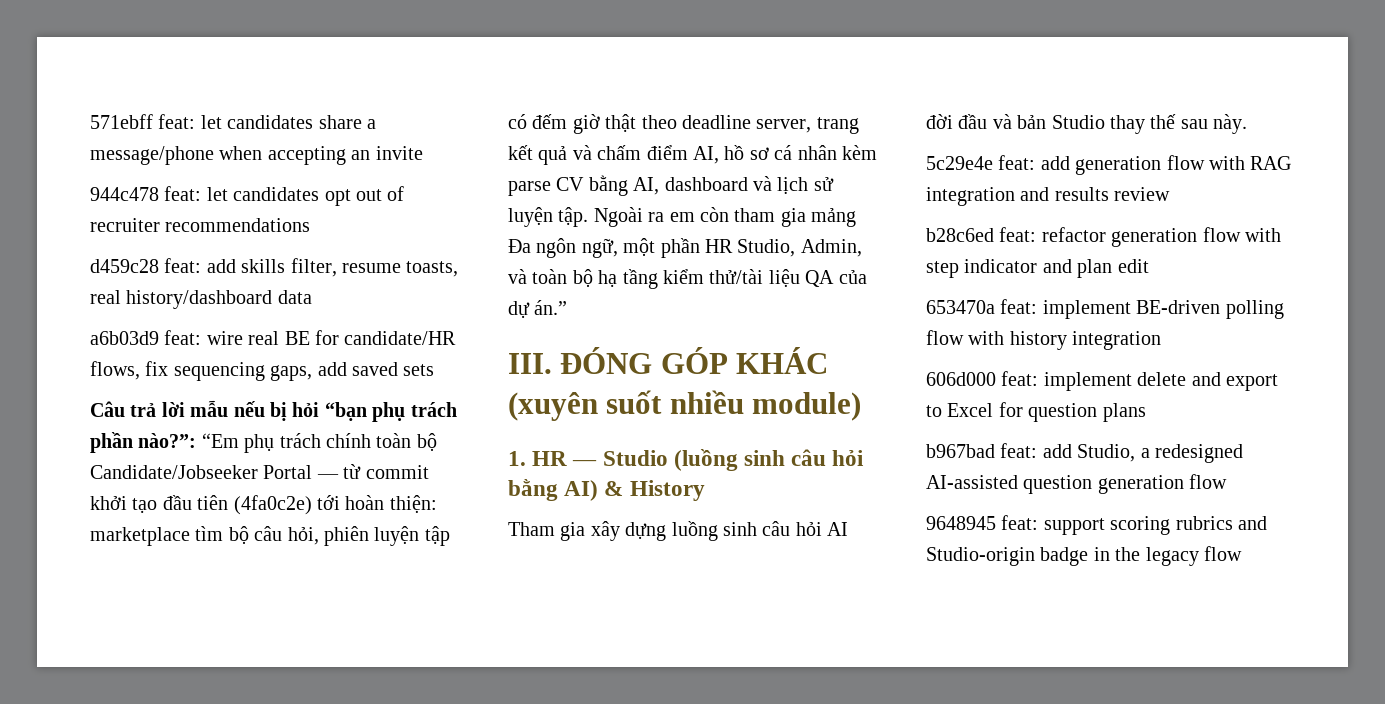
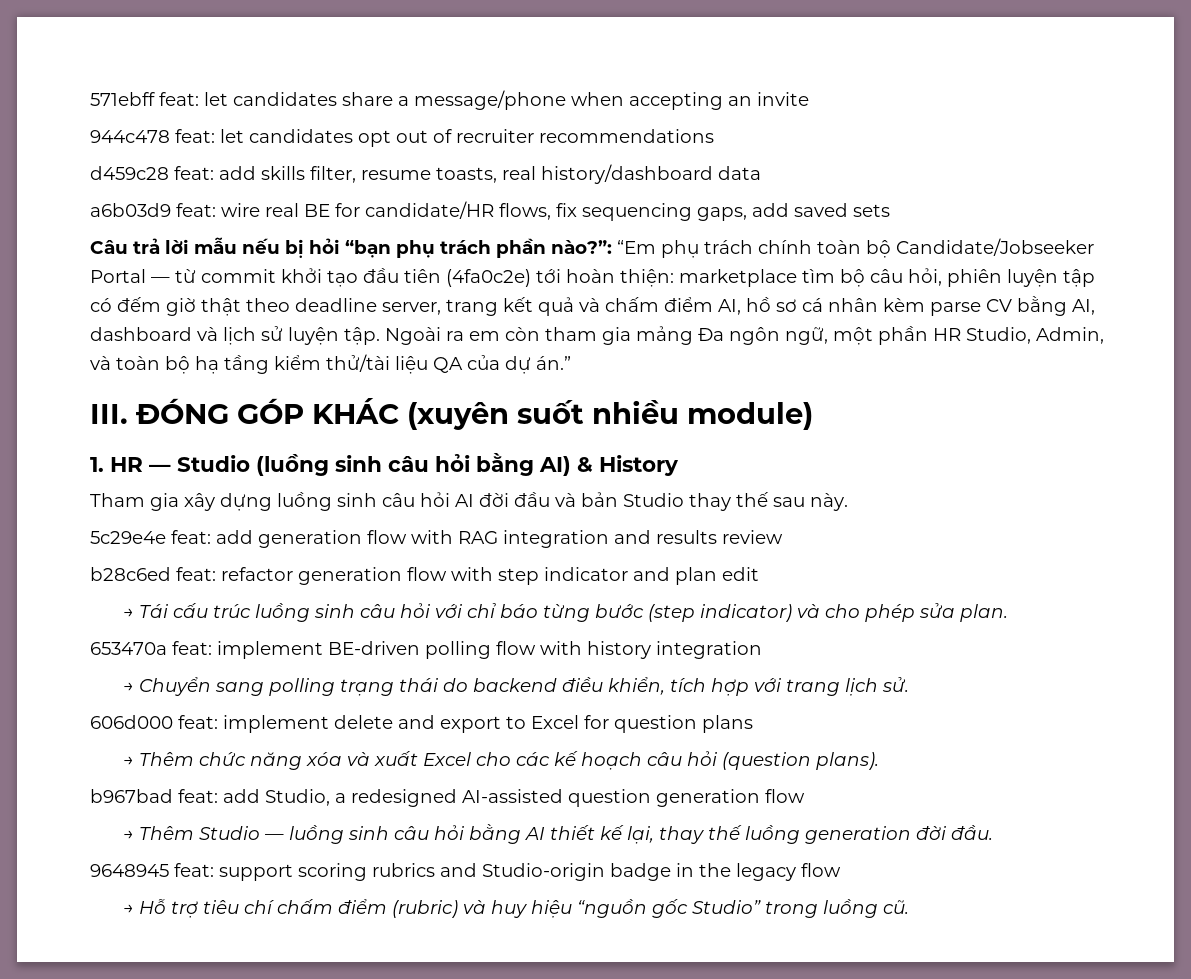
(1149, 266) none -> [123,603,1009,622] // → Tái cấu trúc luồng sinh câu hỏi với chỉ báo từng bước (step indicator) và cho phép sửa plan.
(1162, 340) none -> [123,677,910,696] // → Chuyển sang polling trạng thái do backend điều khiển, tích hợp với trang lịch sử.
(1146, 412) none -> [123,751,880,770] // → Thêm chức năng xóa và xuất Excel cho các kế hoạch câu hỏi (question plans).
(1228, 481) none -> [123,824,994,844] // → Thêm Studio — luồng sinh câu hỏi bằng AI thiết kế lại, thay thế luồng generation đời đầu.
(1242, 553) none -> [123,899,910,918] // → Hỗ trợ tiêu chí chấm điểm (rubric) và huy hiệu “nguồn gốc Studio” trong luồng cũ.

